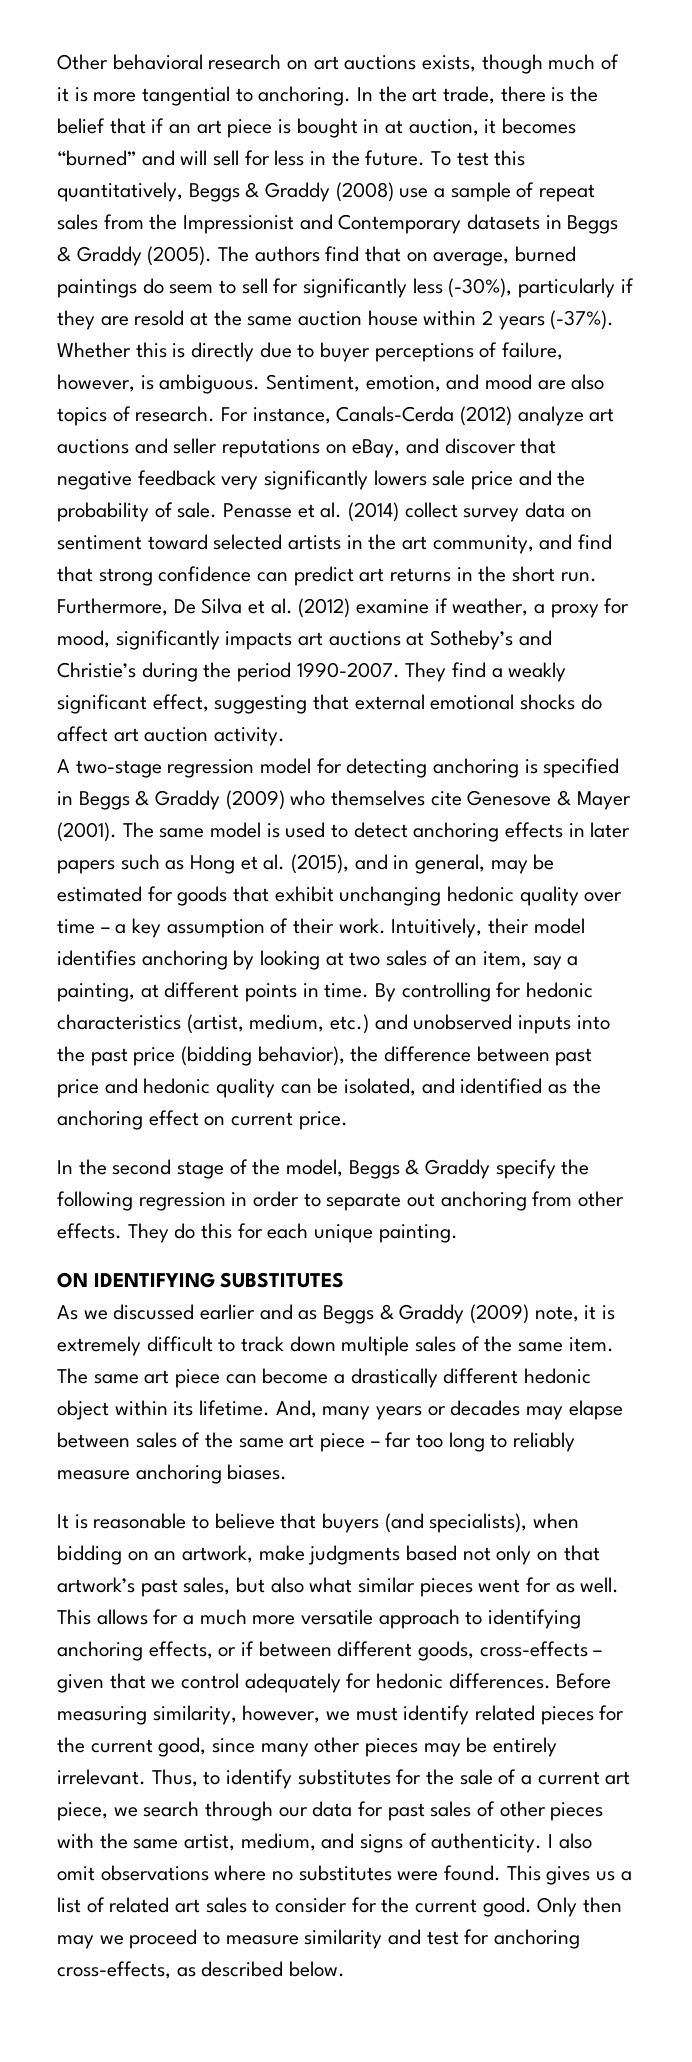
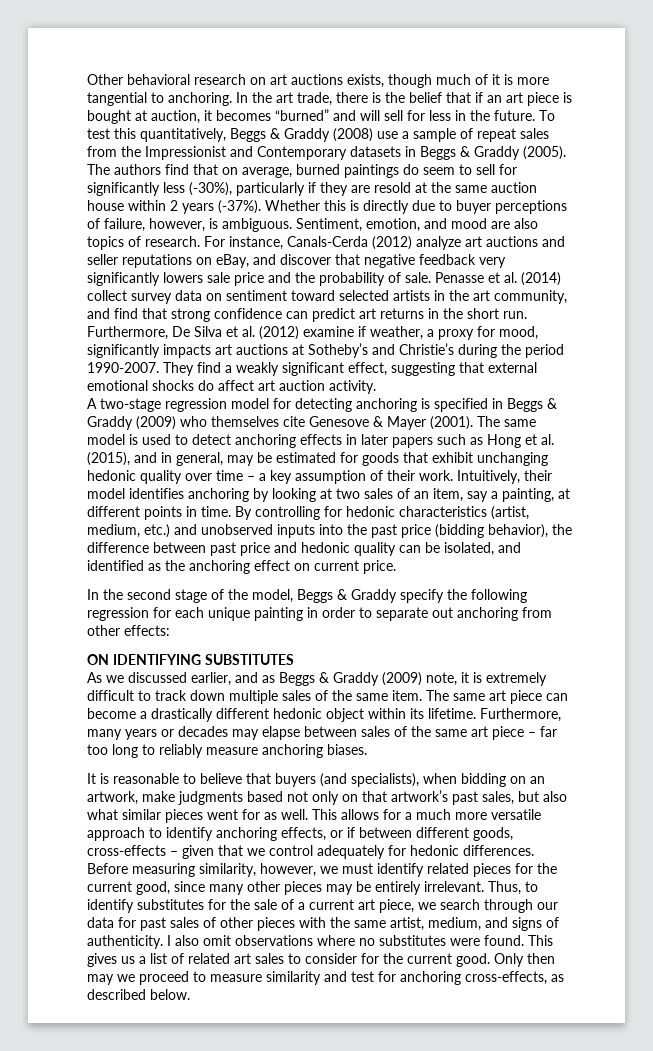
[363,119,380,133] in -> (131, 117) none
(226, 1201) none -> [153,607,303,621] for each unique painting
[57,1223,458,1243] effects. They do this for each unique painting. -> [124,625,170,636] effects:
[200,1304,256,1320] earlier -> [191,672,231,686] earlier,
[275,1400,317,1418] And, -> [480,708,561,722] Furthermore,
[488,1609,582,1629] identifying -> [166,827,213,841] identify

